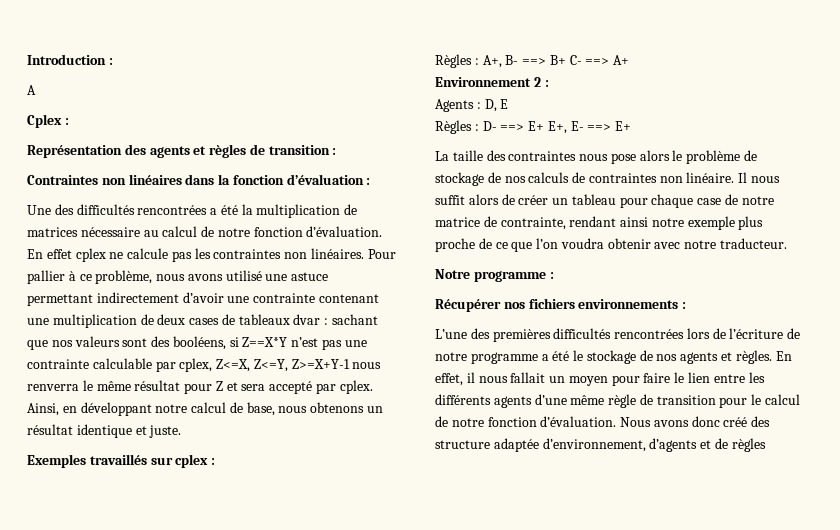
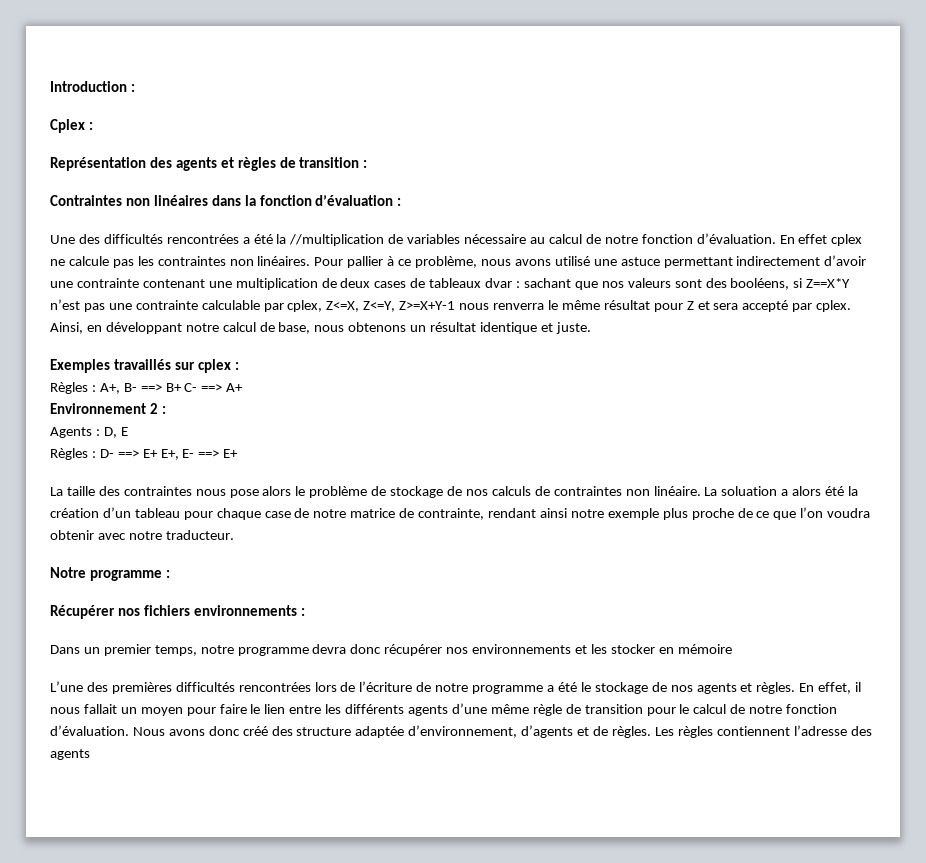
[27,85,36,95] // A -> (135, 88) none
[256,204,358,218] [27,227,78,237] multiplication de matrices -> [289,234,461,246] //multiplication de variables
[738,172,781,183] [435,194,569,205] Il nous suffit alors de créer un -> [704,486,859,496] [50,507,131,518] La soluation a alors été la création d’un
(687, 305) none -> [50,644,732,656] // Dans un premier temps, notre programme devra donc récupérer nos environnements et les stocker en mémoire
[731,438,766,452] règles -> [611,725,872,738] [50,749,90,760] règles. Les règles contiennent l’adresse des agents

